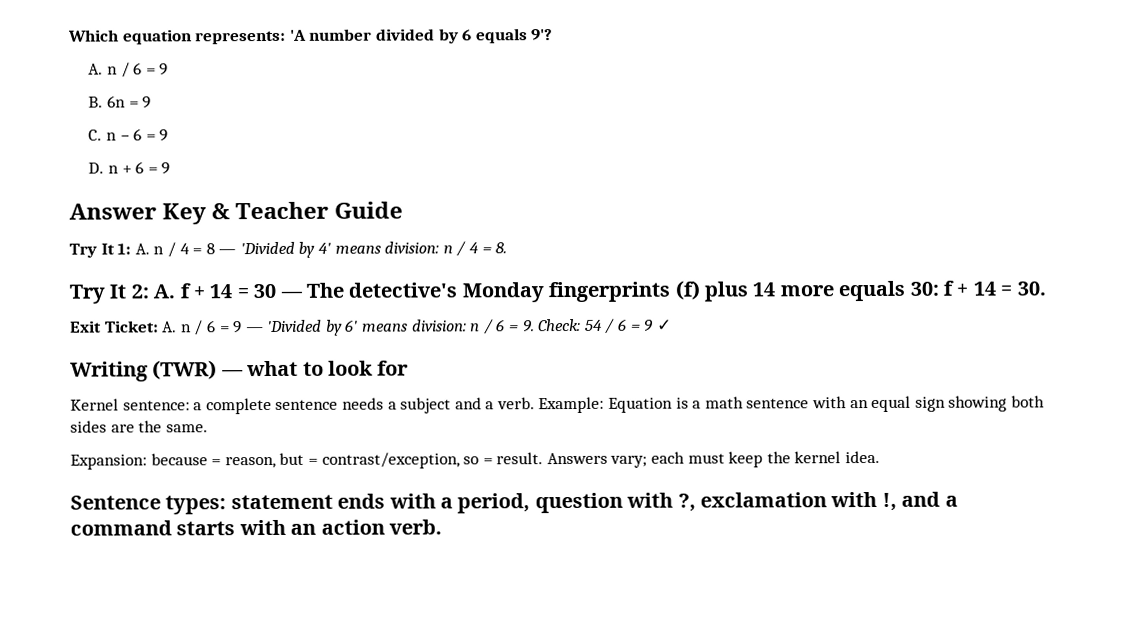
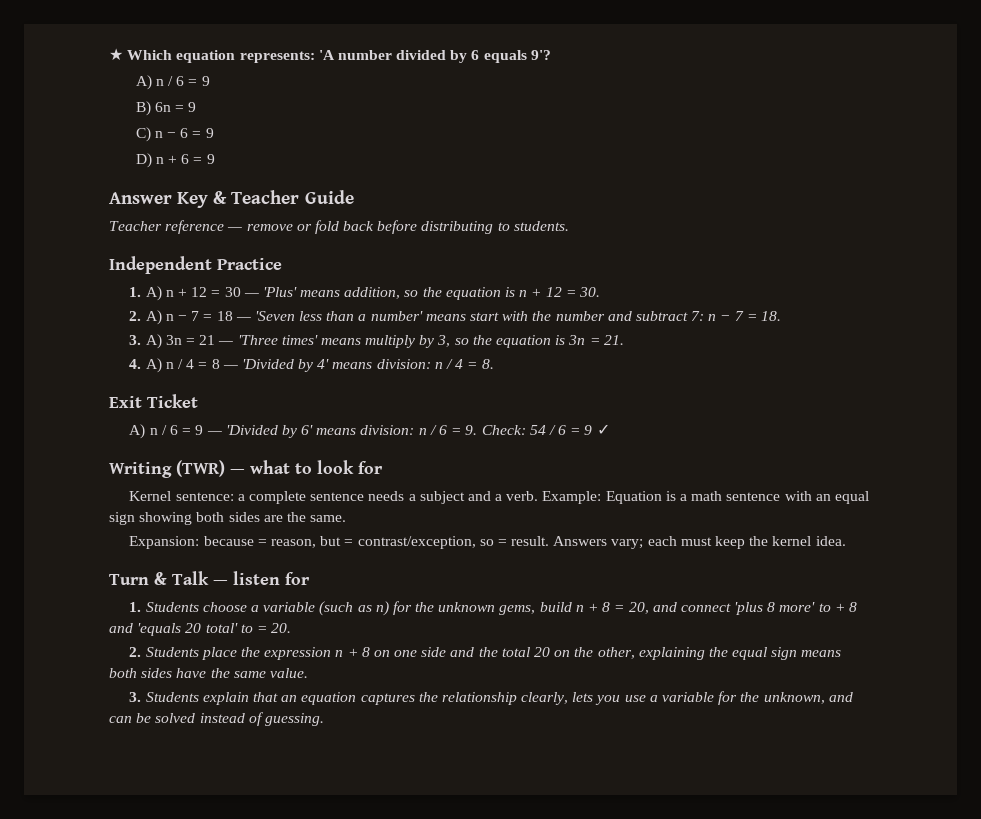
(68, 35) none -> [109,48,123,61] ★
[88,63,104,75] A. -> [135,75,152,90] A)
[88,96,104,108] B. -> [135,101,151,116] B)
[88,129,103,141] C. -> [135,127,151,142] C)
[88,162,105,174] D. -> [135,153,152,168] D)
[69,243,150,258] Try It 1: A. -> [109,220,569,234] [109,256,282,274] [129,286,600,301] [129,310,782,325] [129,334,624,349] [129,358,162,373] Teacher reference — remove or fold back before distributing to students. // Independent Practice // 1. A) n + 12 = 30 — 'Plus' means addition, so the equation is n + 12 = 30. // 2. A) n − 7 = 18 — 'Seven less than a number' means start with the number and subtract 7: n − 7 = 18. // 3. A) 3n = 21 — 'Three times' means multiply by 3, so the equation is 3n = 21. // 4. A)
[69,280,1046,304] [70,320,178,333] Try It 2: A. f + 14 = 30 — The detective's Monday fingerprints (f) plus 14 more equals 30: f + 14 = 30. // Exit Ticket: A. -> [109,394,198,408] [129,424,146,439] Exit Ticket // A)
[70,491,958,515] [70,519,442,536] Sentence types: statement ends with a period, question with ?, exclamation with !, and a command starts with an action verb. -> [109,571,310,585] [129,601,858,616] [109,623,292,636] [129,647,842,660] [109,668,308,678] [129,691,853,705] [109,712,324,726] Turn & Talk — listen for // 1. Students choose a variable (such as n) for the unknown gems, build n + 8 = 20, and connect 'plus 8 more' to + 8 and 'equals 20 total' to = 20. // 2. Students place the expression n + 8 on one side and the total 20 on the other, explaining the equal sign means both sides have the same value. // 3. Students explain that an equation captures the relationship clearly, lets you use a variable for the unknown, and can be solved instead of guessing.

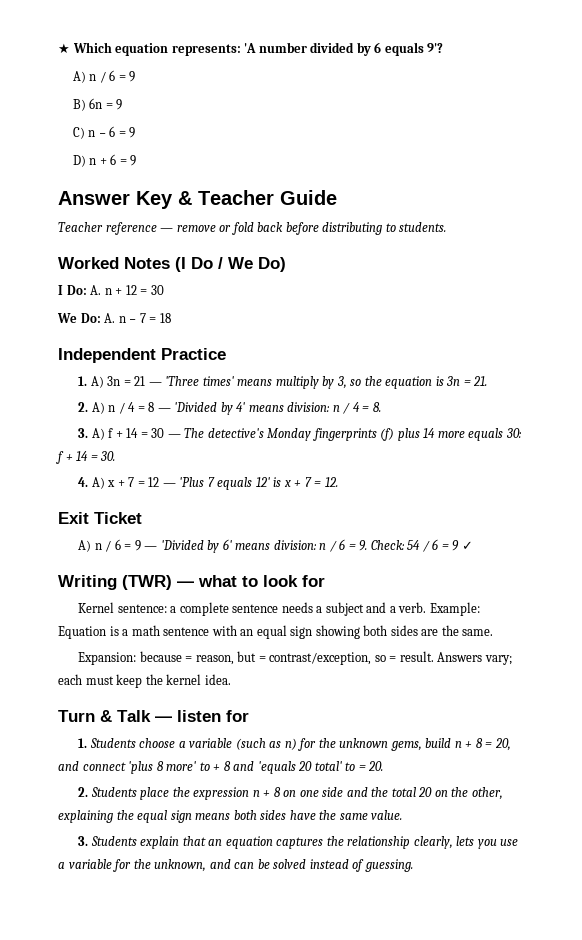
[109,256,282,274] [129,286,162,301] Independent Practice // 1. A) -> [58,257,286,272] [58,285,102,295] Worked Notes (I Do / We Do) // I Do: A.
[243,287,600,300] [129,310,162,325] — 'Plus' means addition, so the equation is n + 12 = 30. // 2. A) -> [57,313,116,323] // We Do: A.
[235,311,782,321] [129,335,142,345] — 'Seven less than a number' means start with the number and subtract 7: n − 7 = 18. // 3. -> [58,348,226,363] [78,376,88,386] // Independent Practice // 1.
[129,359,142,369] 4. -> [78,402,89,412] 2.
(494, 364) none -> [78,428,522,441] [56,451,116,464] [78,477,338,490] // 3. A) f + 14 = 30 — The detective's Monday fingerprints (f) plus 14 more equals 30: f + 14 = 30. // 4. A) x + 7 = 12 — 'Plus 7 equals 12' is x + 7 = 12.

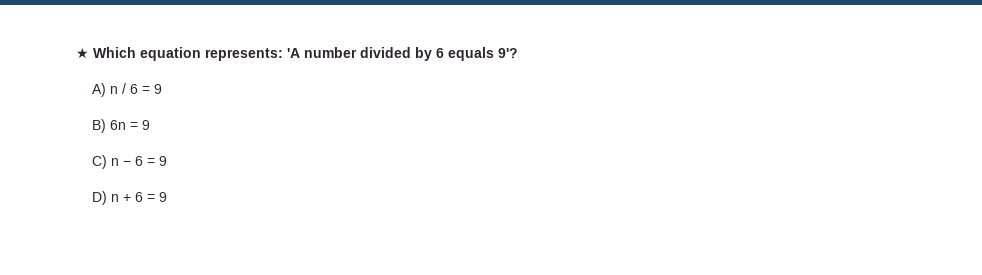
[58,190,337,209] [58,222,447,235] [58,257,286,272] [58,285,164,295] [57,313,171,323] [58,348,226,363] [78,376,488,389] [78,402,381,415] [78,428,522,441] [56,451,116,464] [78,477,338,490] [58,512,142,524] [78,539,473,553] [58,575,325,590] [78,602,480,616] [58,625,494,639] [78,651,512,665] [58,674,231,688] [58,710,249,722] [78,738,511,751] [58,761,384,774] [78,787,503,800] [58,810,403,823] [78,836,519,849] [58,859,413,872] // Answer Key & Teacher Guide // Teacher reference — remove or fold back before distributing to students. // Worked Notes (I Do / We Do) // I Do: A. n + 12 = 30 // We Do: A. n − 7 = 18 // Independent Practice // 1. A) 3n = 21 — 'Three times' means multiply by 3, so the equation is 3n = 21. // 2. A) n / 4 = 8 — 'Divided by 4' means division: n / 4 = 8. // 3. A) f + 14 = 30 — The detective's Monday fingerprints (f) plus 14 more equals 30: f + 14 = 30. // 4. A) x + 7 = 12 — 'Plus 7 equals 12' is x + 7 = 12. // Exit Ticket // A) n / 6 = 9 — 'Divided by 6' means division: n / 6 = 9. Check: 54 / 6 = 9 ✓ // Writing (TWR) — what to look for // Kernel sentence: a complete sentence needs a subject and a verb. Example: Equation is a math sentence with an equal sign showing both sides are the same. // Expansion: because = reason, but = contrast/exception, so = result. Answers vary; each must keep the kernel idea. // Turn & Talk — listen for // 1. Students choose a variable (such as n) for the unknown gems, build n + 8 = 20, and connect 'plus 8 more' to + 8 and 'equals 20 total' to = 20. // 2. Students place the expression n + 8 on one side and the total 20 on the other, explaining the equal sign means both sides have the same value. // 3. Students explain that an equation captures the relationship clearly, lets you use a variable for the unknown, and can be solved instead of guessing. -> (168, 197) none

